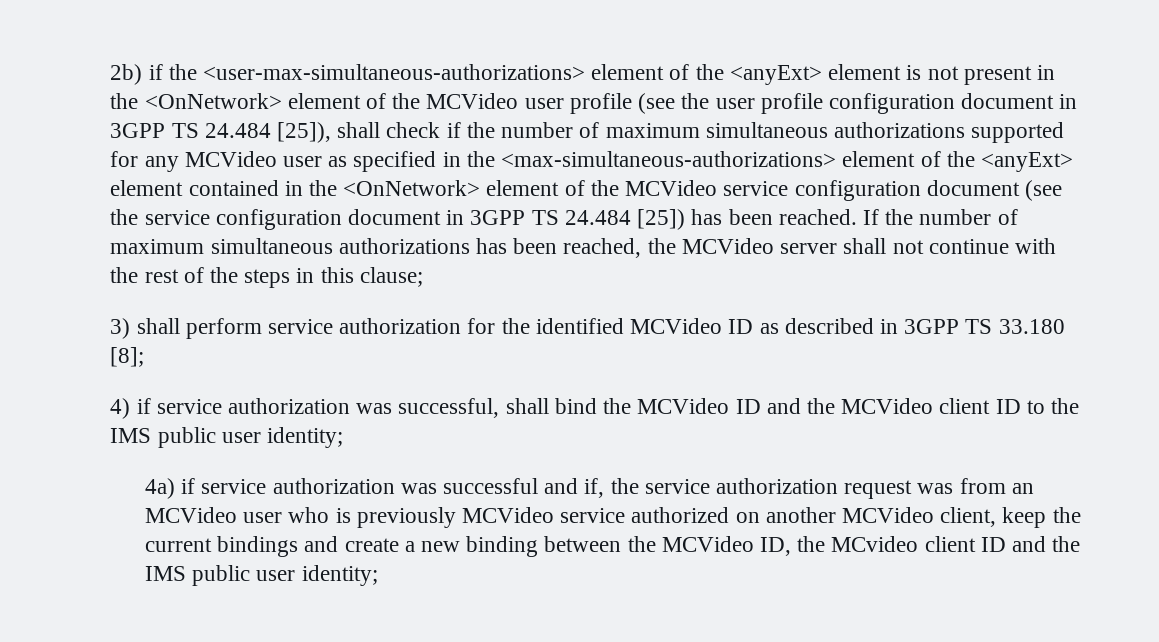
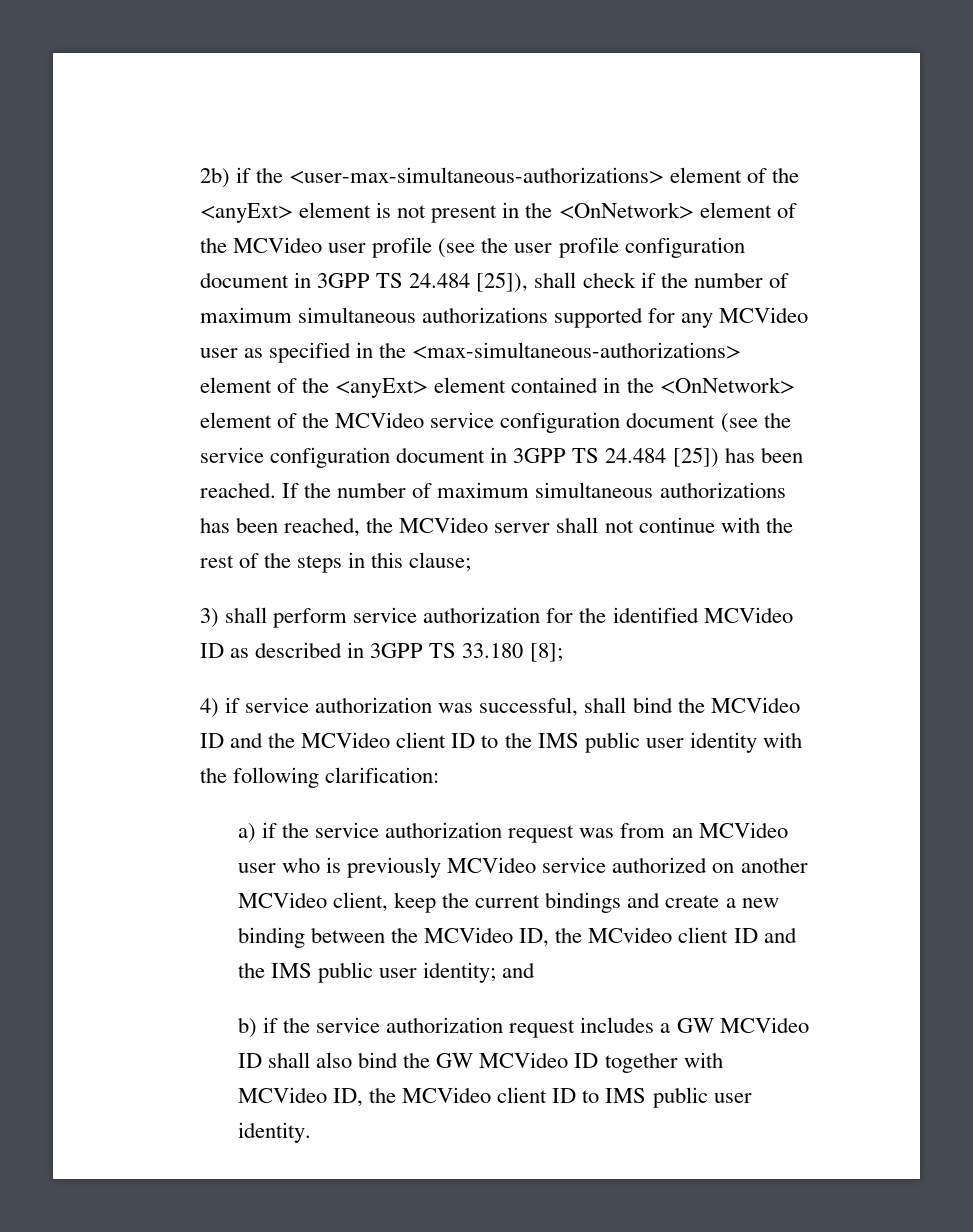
[267,427,344,448] [144,478,605,499] identity; // 4a) if service authorization was successful and if, -> [689,732,802,753] [199,767,440,788] [237,822,278,843] identity with the following clarification: // a) if
(378, 575) none -> [502,962,536,978] [237,1017,809,1038] [237,1052,723,1073] [237,1087,752,1108] [237,1122,311,1143] and // b) if the service authorization request includes a GW MCVideo ID shall also bind the GW MCVideo ID together with MCVideo ID, the MCVideo client ID to IMS public user identity.

